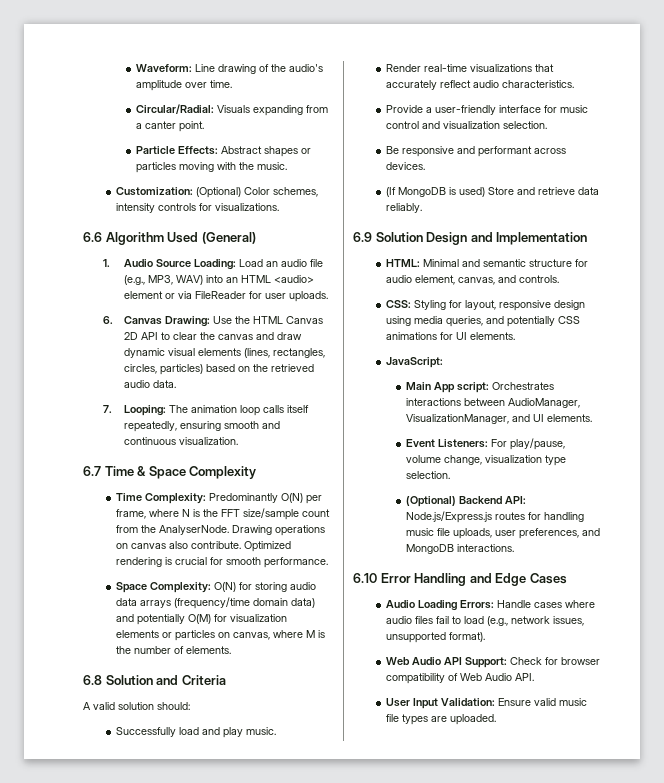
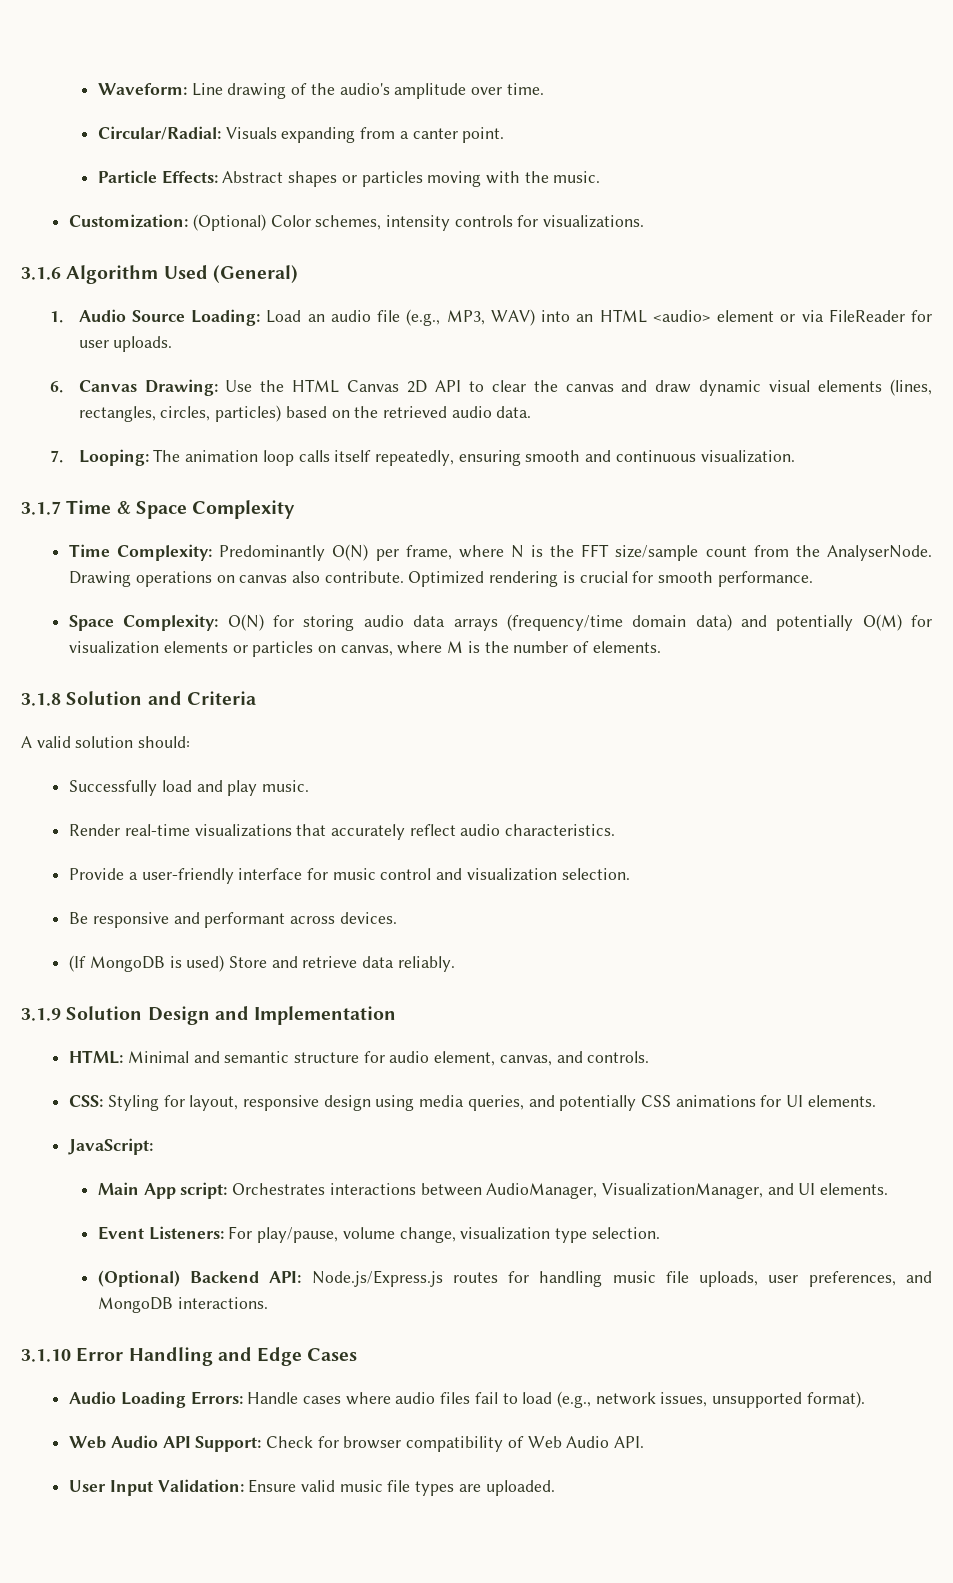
[83,232,102,242] 6.6 -> [21,267,61,280] 3.1.6
[83,466,101,476] 6.7 -> [21,501,61,515] 3.1.7
[83,675,102,685] 6.8 -> [21,693,61,706] 3.1.8
[353,232,372,242] 6.9 -> [21,1008,61,1021] 3.1.9
[353,573,377,583] 6.10 -> [21,1349,71,1362] 3.1.10

